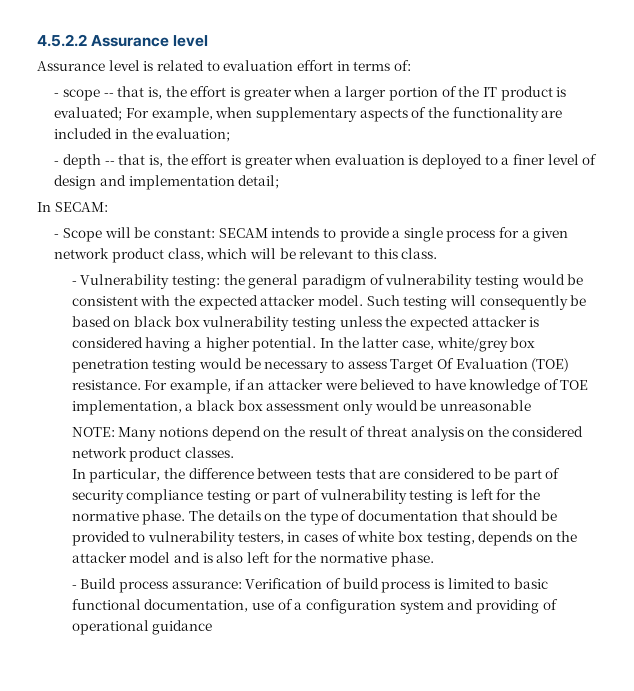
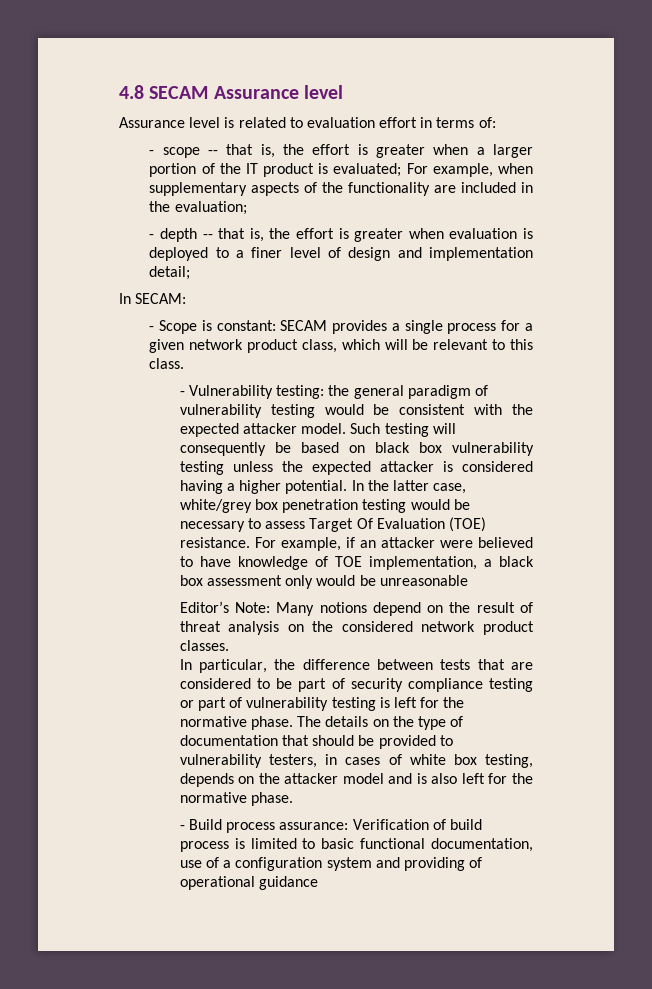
[37,34,87,47] 4.5.2.2 -> [119,85,209,99] 4.8 SECAM
[104,227,389,242] will be constant: SECAM intends to provide -> [201,320,388,334] is constant: SECAM provides
[71,427,115,437] NOTE: -> [179,601,271,613] Editor’s Note:

